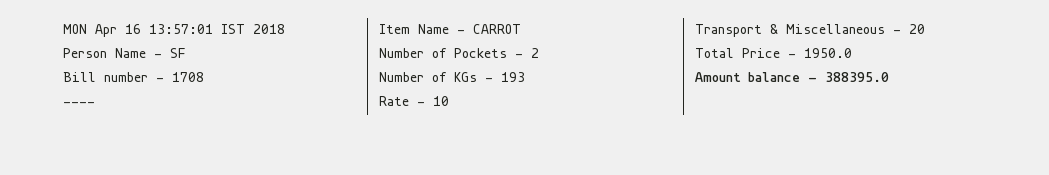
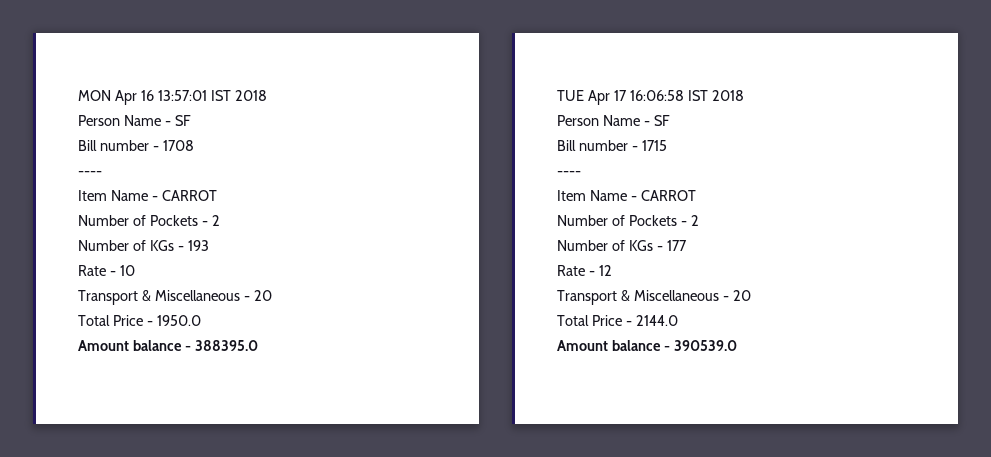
(889, 77) none -> [557,90,744,105] [557,115,670,126] [557,140,667,151] [557,171,581,176] [557,190,696,201] [557,215,699,226] [557,240,687,251] [557,265,612,276] [557,290,751,305] [557,315,678,326] [557,340,737,351] // TUE Apr 17 16:06:58 IST 2018 // Person Name - SF // Bill number - 1715 // ---- // Item Name - CARROT // Number of Pockets - 2 // Number of KGs - 177 // Rate - 12 // Transport & Miscellaneous - 20 // Total Price - 2144.0 // Amount balance - 390539.0

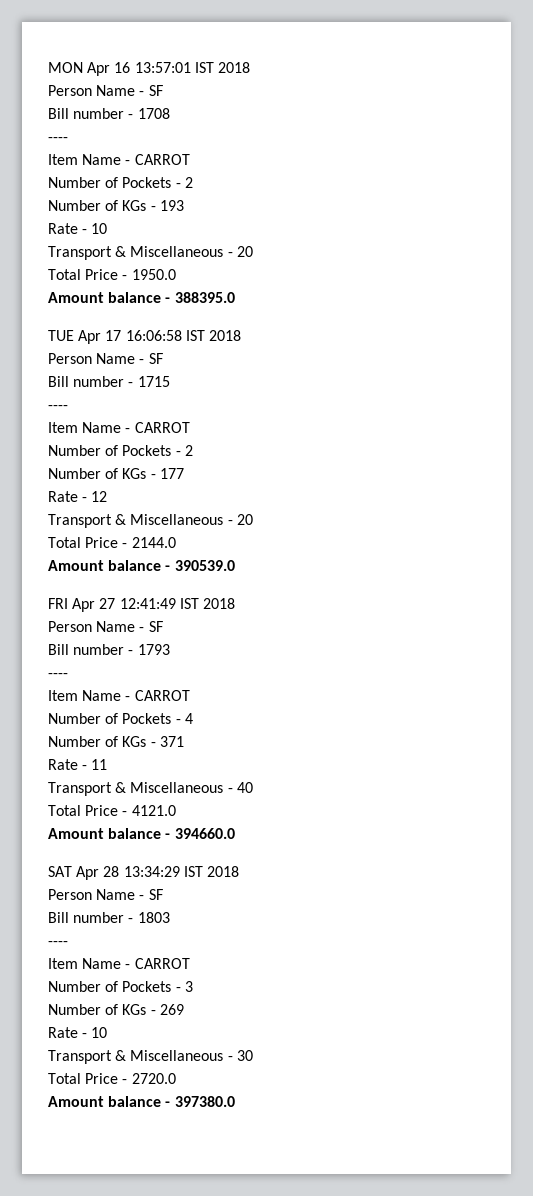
(737, 345) none -> [48,598,235,612] [48,621,163,632] [48,644,170,655] [48,673,68,678] [48,690,190,701] [48,713,193,724] [48,736,184,747] [48,759,108,770] [48,782,253,796] [48,805,176,816] [48,828,235,839] [48,866,239,880] [48,889,163,900] [48,912,170,923] [48,941,68,946] [48,958,190,969] [48,981,193,992] [48,1004,184,1015] [48,1027,108,1038] [48,1050,253,1064] [48,1073,176,1084] [48,1096,235,1107] // FRI Apr 27 12:41:49 IST 2018 // Person Name - SF // Bill number - 1793 // ---- // Item Name - CARROT // Number of Pockets - 4 // Number of KGs - 371 // Rate - 11 // Transport & Miscellaneous - 40 // Total Price - 4121.0 // Amount balance - 394660.0 // SAT Apr 28 13:34:29 IST 2018 // Person Name - SF // Bill number - 1803 // ---- // Item Name - CARROT // Number of Pockets - 3 // Number of KGs - 269 // Rate - 10 // Transport & Miscellaneous - 30 // Total Price - 2720.0 // Amount balance - 397380.0

